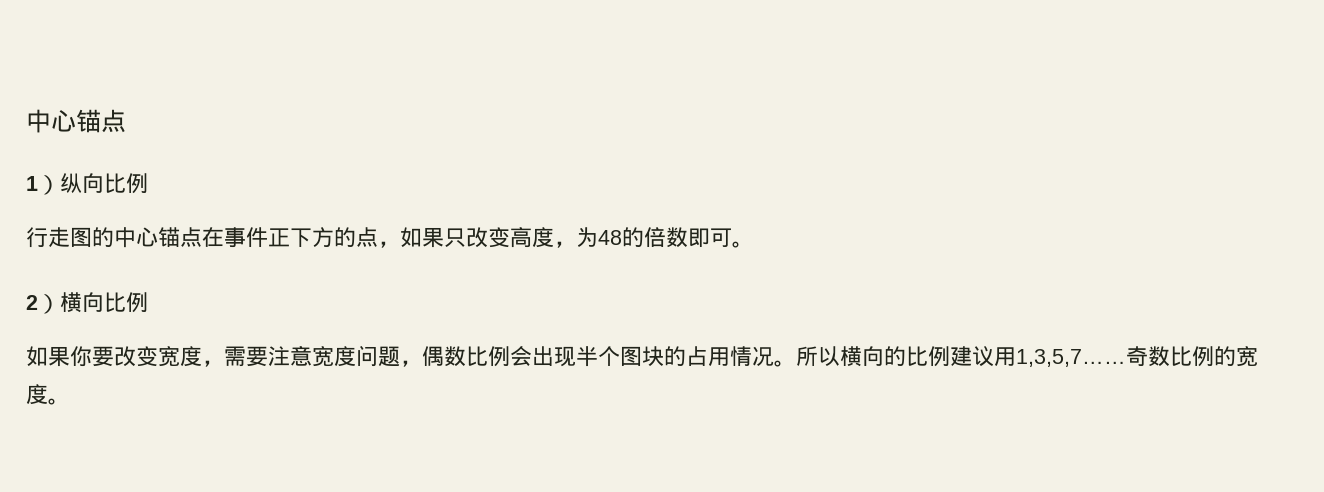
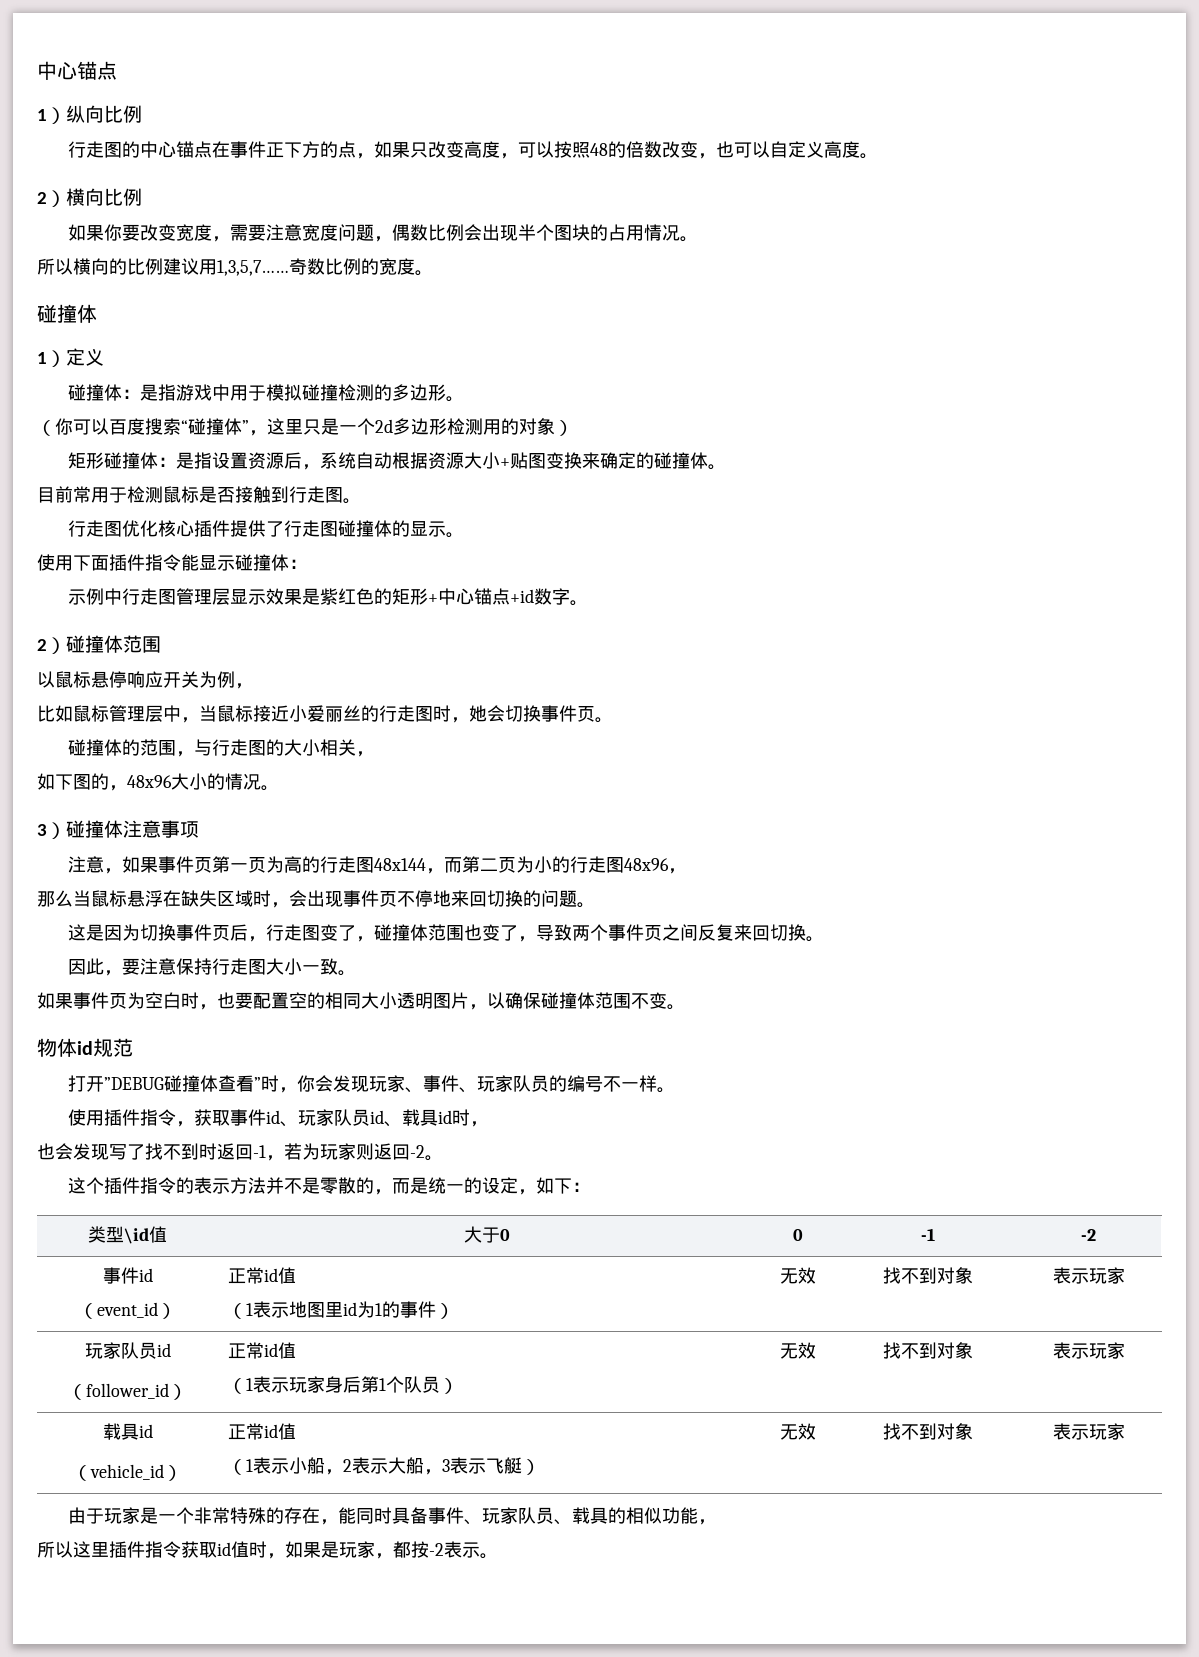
[576,227,598,247] 为 -> [518,141,591,158] 可以按照
[688,228,732,247] 即可 -> [662,141,861,159] 改变，也可以自定义高度
(796, 363) none -> (699, 239) //
(70, 401) none -> [37,304,97,323] [37,348,104,367] [68,384,465,402] [37,418,573,436] [68,452,727,470] [37,486,361,504] [68,520,465,538] [37,554,307,571] [68,588,589,606] [37,635,161,654] [37,671,253,689] [37,705,613,723] [68,739,375,757] [37,773,279,791] [37,820,199,839] [68,856,687,874] [37,890,595,908] [68,924,825,942] [68,958,357,976] [37,992,685,1010] [37,1038,133,1057] [68,1075,676,1093] [68,1109,489,1127] [37,1143,443,1161] [68,1177,591,1195] [88,1226,167,1244] [464,1226,510,1243] [793,1229,803,1241] [920,1228,935,1241] [1081,1229,1097,1241] [102,1267,153,1284] [79,1302,176,1319] [228,1267,297,1284] [228,1301,455,1319] [780,1267,816,1284] [882,1267,973,1284] [1052,1267,1125,1284] [84,1342,171,1359] [68,1383,187,1400] [228,1342,297,1359] [228,1376,459,1394] [780,1342,816,1359] [882,1342,973,1359] [1052,1342,1125,1359] [102,1423,153,1440] [73,1464,182,1481] [228,1423,297,1440] [228,1457,541,1475] [780,1423,816,1440] [882,1423,973,1440] [1052,1423,1125,1440] [68,1507,717,1525] [37,1541,498,1559] // 碰撞体 // 1）定义 // 碰撞体：是指游戏中用于模拟碰撞检测的多边形。 // （你可以百度搜索“碰撞体”，这里只是一个2d多边形检测用的对象） // 矩形碰撞体：是指设置资源后，系统自动根据资源大小+贴图变换来确定的碰撞体。 // 目前常用于检测鼠标是否接触到行走图。 // 行走图优化核心插件提供了行走图碰撞体的显示。 // 使用下面插件指令能显示碰撞体： // 示例中行走图管理层显示效果是紫红色的矩形+中心锚点+id数字。 // 2）碰撞体范围 // 以鼠标悬停响应开关为例， // 比如鼠标管理层中，当鼠标接近小爱丽丝的行走图时，她会切换事件页。 // 碰撞体的范围，与行走图的大小相关， // 如下图的，48x96大小的情况。 // 3）碰撞体注意事项 // 注意，如果事件页第一页为高的行走图48x144，而第二页为小的行走图48x96， // 那么当鼠标悬浮在缺失区域时，会出现事件页不停地来回切换的问题。 // 这是因为切换事件页后，行走图变了，碰撞体范围也变了，导致两个事件页之间反复来回切换。 // 因此，要注意保持行走图大小一致。 // 如果事件页为空白时，也要配置空的相同大小透明图片，以确保碰撞体范围不变。 // 物体id规范 // 打开”DEBUG碰撞体查看”时，你会发现玩家、事件、玩家队员的编号不一样。 // 使用插件指令，获取事件id、玩家队员id、载具id时， // 也会发现写了找不到时返回-1，若为玩家则返回-2。 // 这个插件指令的表示方法并不是零散的，而是统一的设定，如下： // 类型\id值 | 大于0 | 0 | -1 | -2 // 事件id // （event_id） | 正常id值 // （1表示地图里id为1的事件） | 无效 | 找不到对象 | 表示玩家 // 玩家队员id // （follower_id） | 正常id值 // （1表示玩家身后第1个队员） | 无效 | 找不到对象 | 表示玩家 // 载具id // （vehicle_id） | 正常id值 // （1表示小船，2表示大船，3表示飞艇） | 无效 | 找不到对象 | 表示玩家 // 由于玩家是一个非常特殊的存在，能同时具备事件、玩家队员、载具的相似功能， // 所以这里插件指令获取id值时，如果是玩家，都按-2表示。

